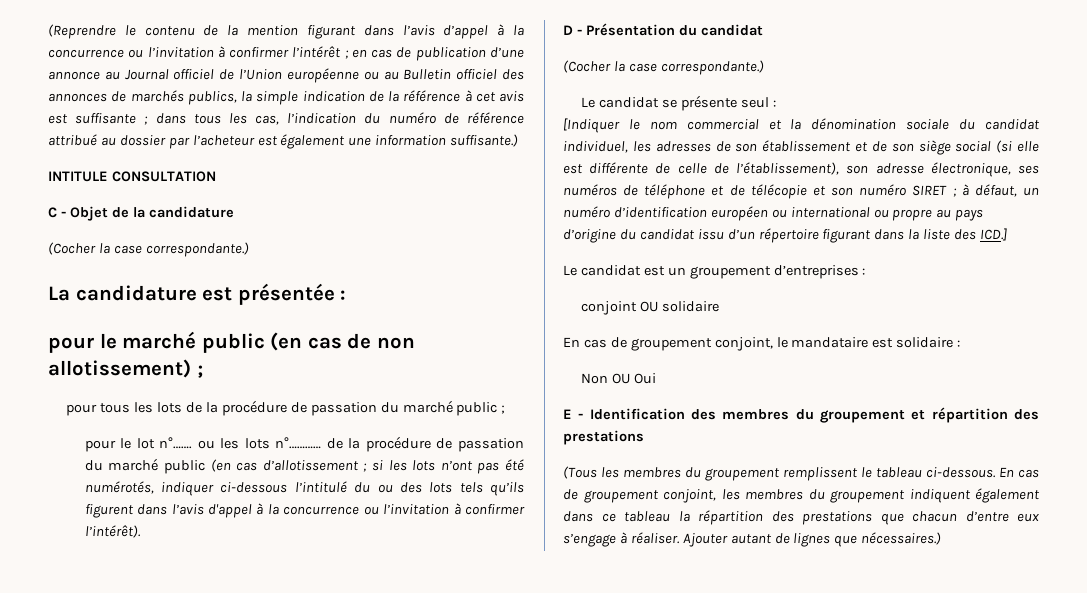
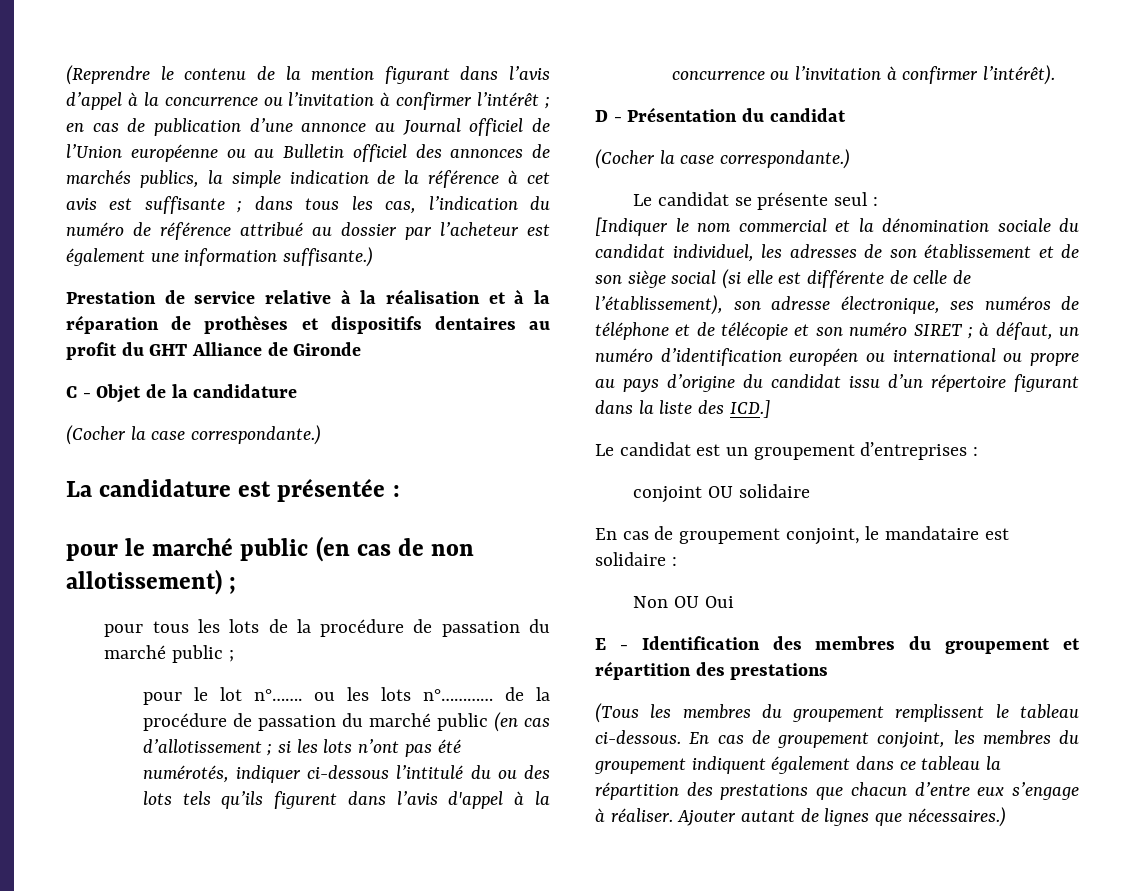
[48,171,216,182] INTITULE CONSULTATION -> [66,289,551,304] [66,315,550,334] [66,342,362,360] Prestation de service relative à la réalisation et à la réparation de prothèses et dispositifs dentaires au profit du GHT Alliance de Gironde

